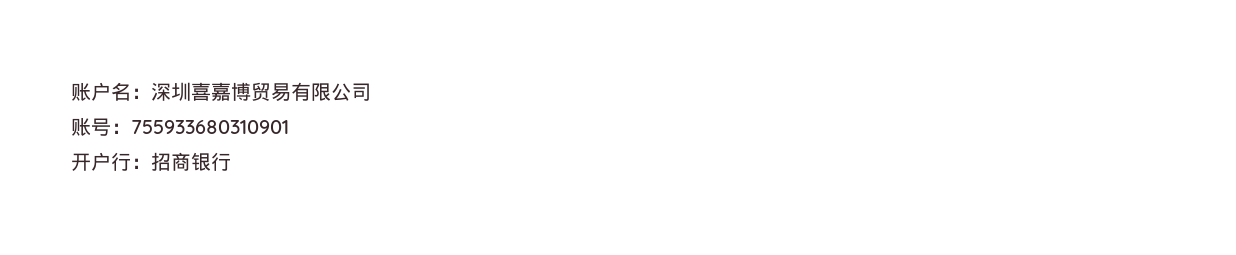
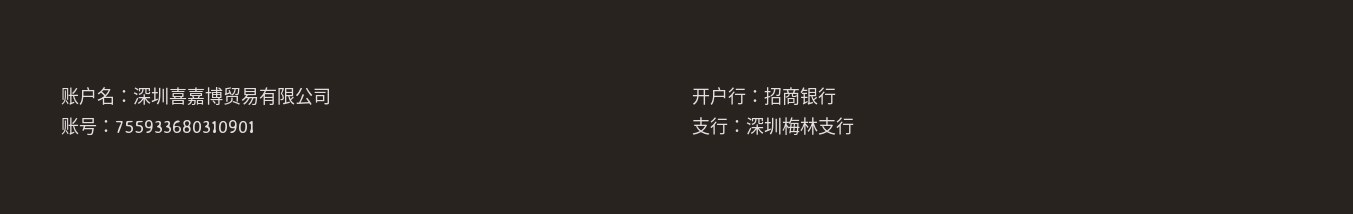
(231, 161) none -> [692,117,854,135] // 支行：深圳梅林支行

